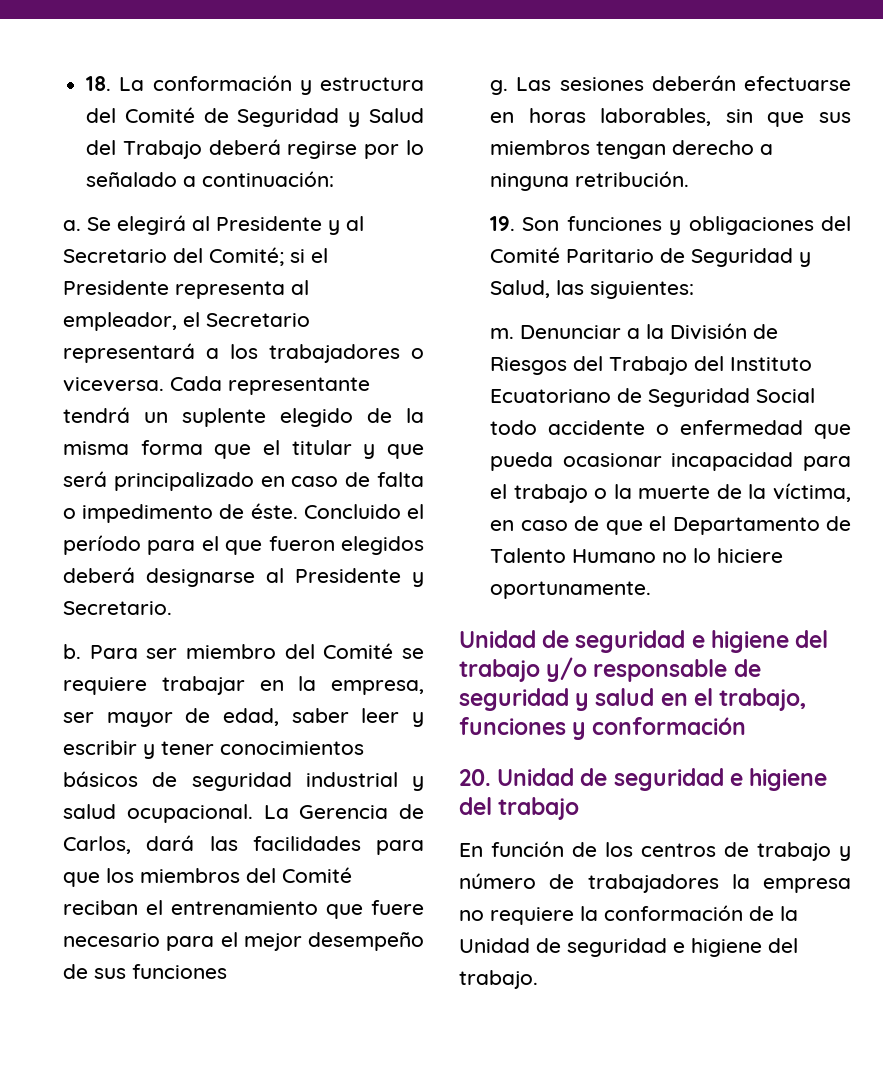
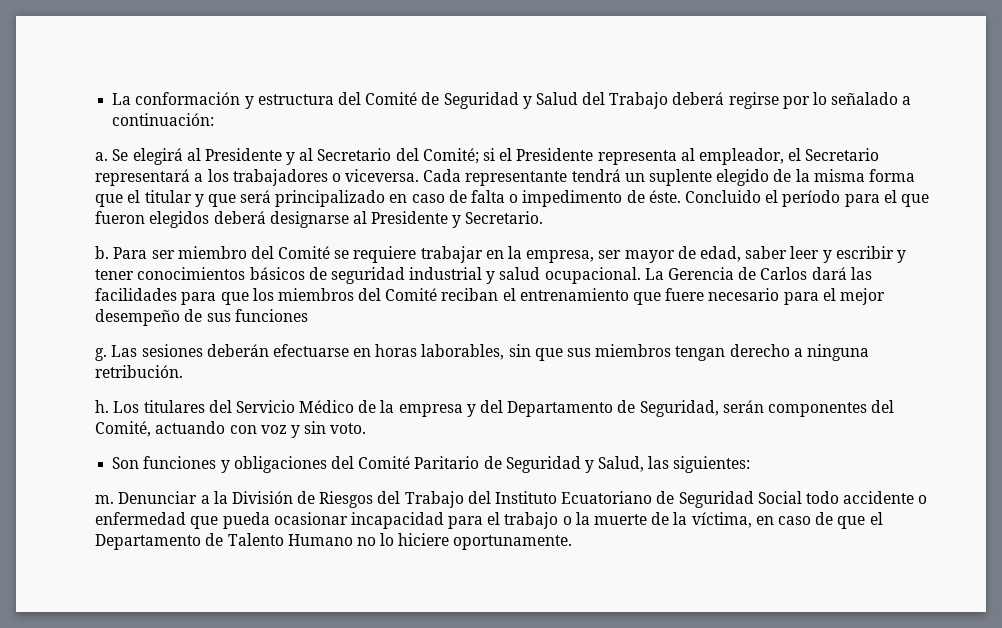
[86,76,112,91] 18. -> (112, 99) none
[62,836,131,854] Carlos, -> [760,267,808,280] Carlos
[489,216,515,231] 19. -> [95,400,895,417] [95,421,367,438] h. Los titulares del Servicio Médico de la empresa y del Departamento de Seguridad, serán componentes del Comité, actuando con voz y sin voto. //
[459,630,829,653] [459,657,761,682] [459,688,807,711] [459,717,747,740] [459,768,828,791] [459,797,580,820] [459,841,851,861] [459,873,851,893] [459,905,798,925] [459,938,798,957] [459,970,538,989] // Unidad de seguridad e higiene del trabajo y/o responsable de seguridad y salud en el trabajo, funciones y conformación // 20. Unidad de seguridad e higiene del trabajo // En función de los centros de trabajo y número de trabajadores la empresa no requiere la conformación de la Unidad de seguridad e higiene del trabajo. -> (573, 542) none

